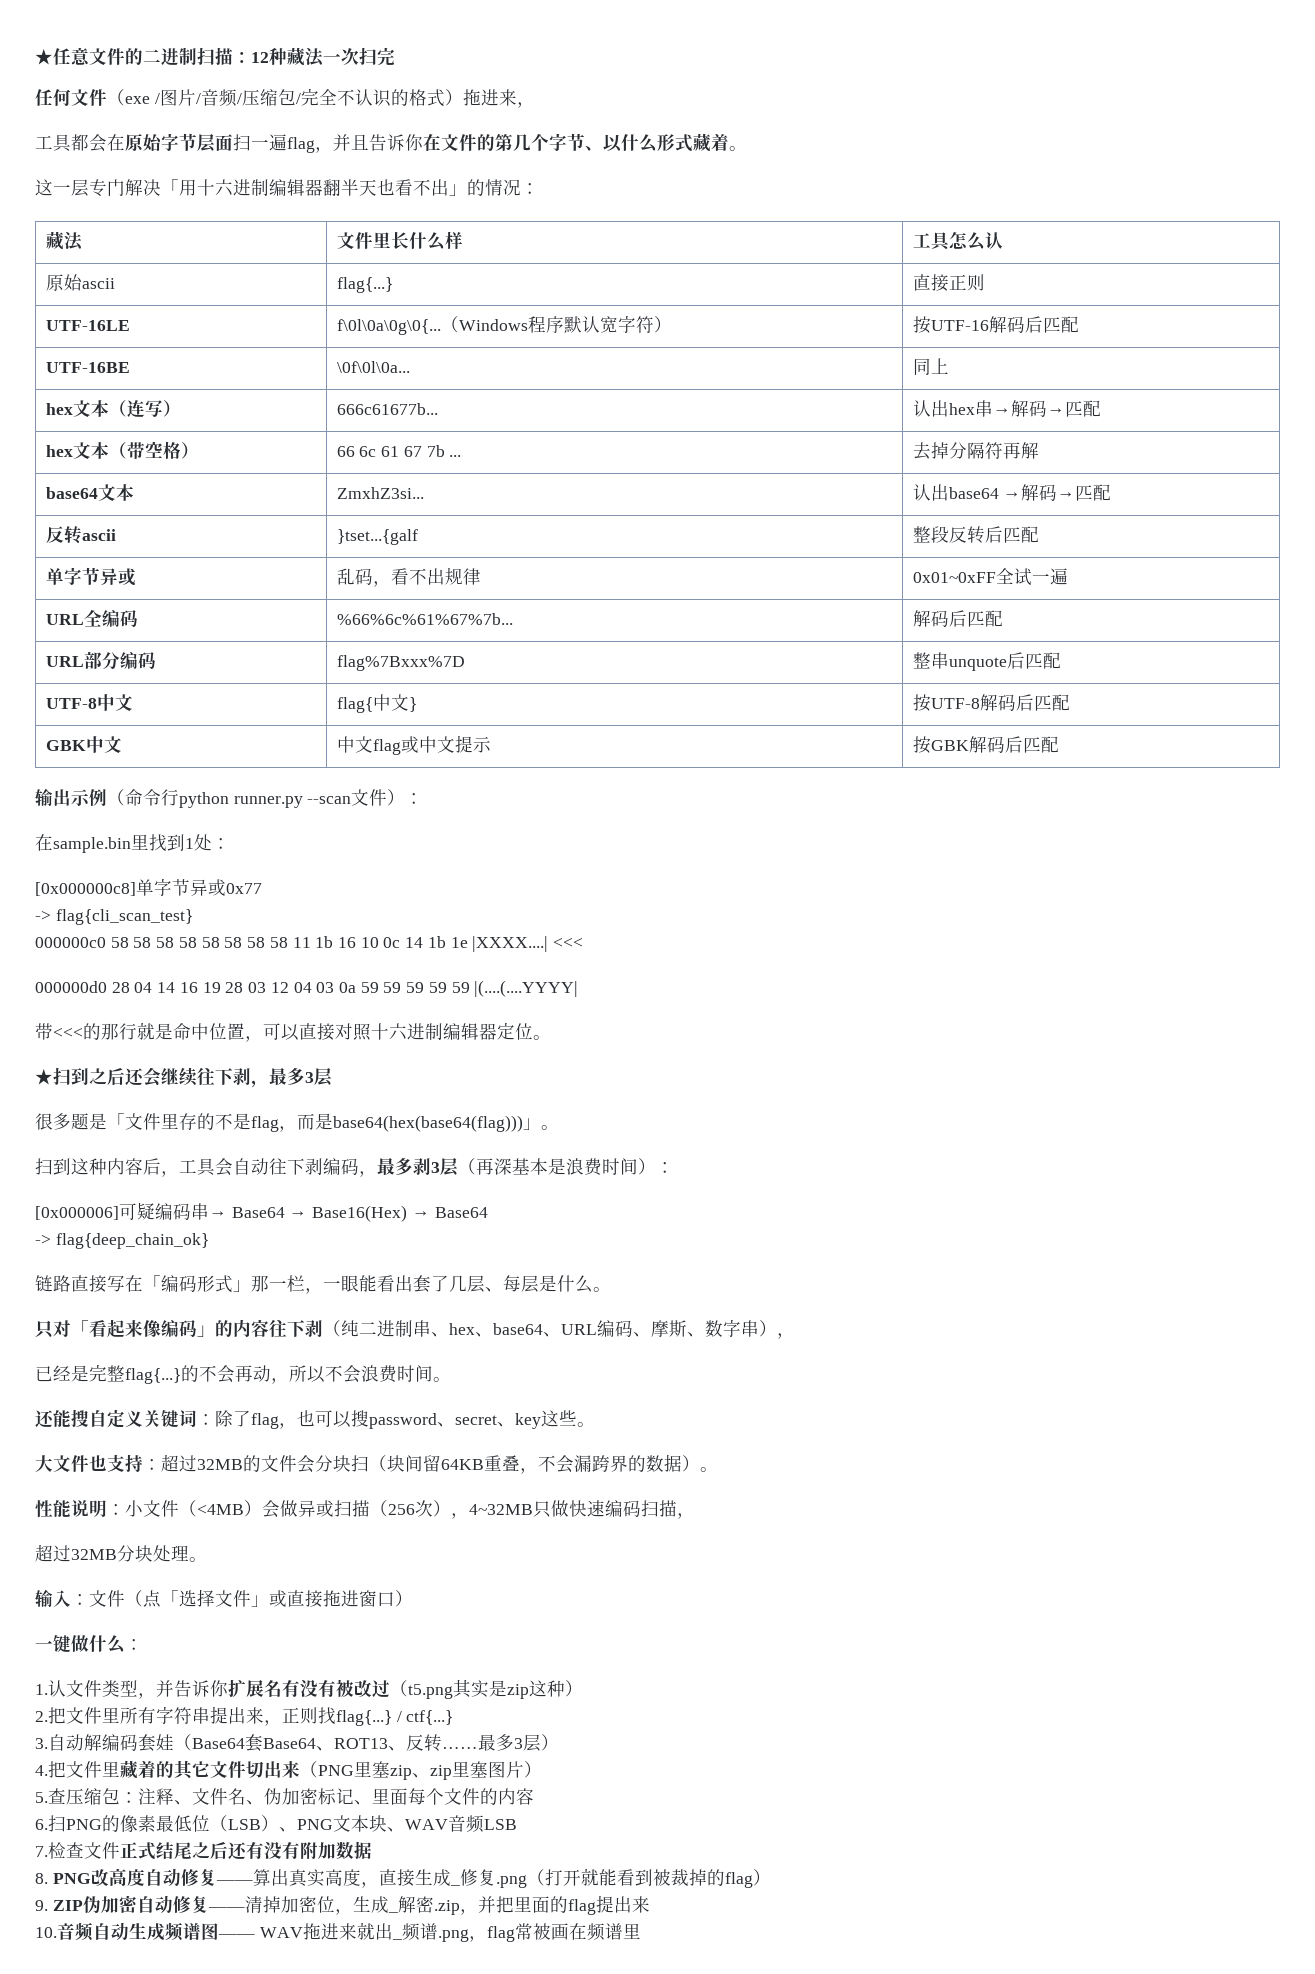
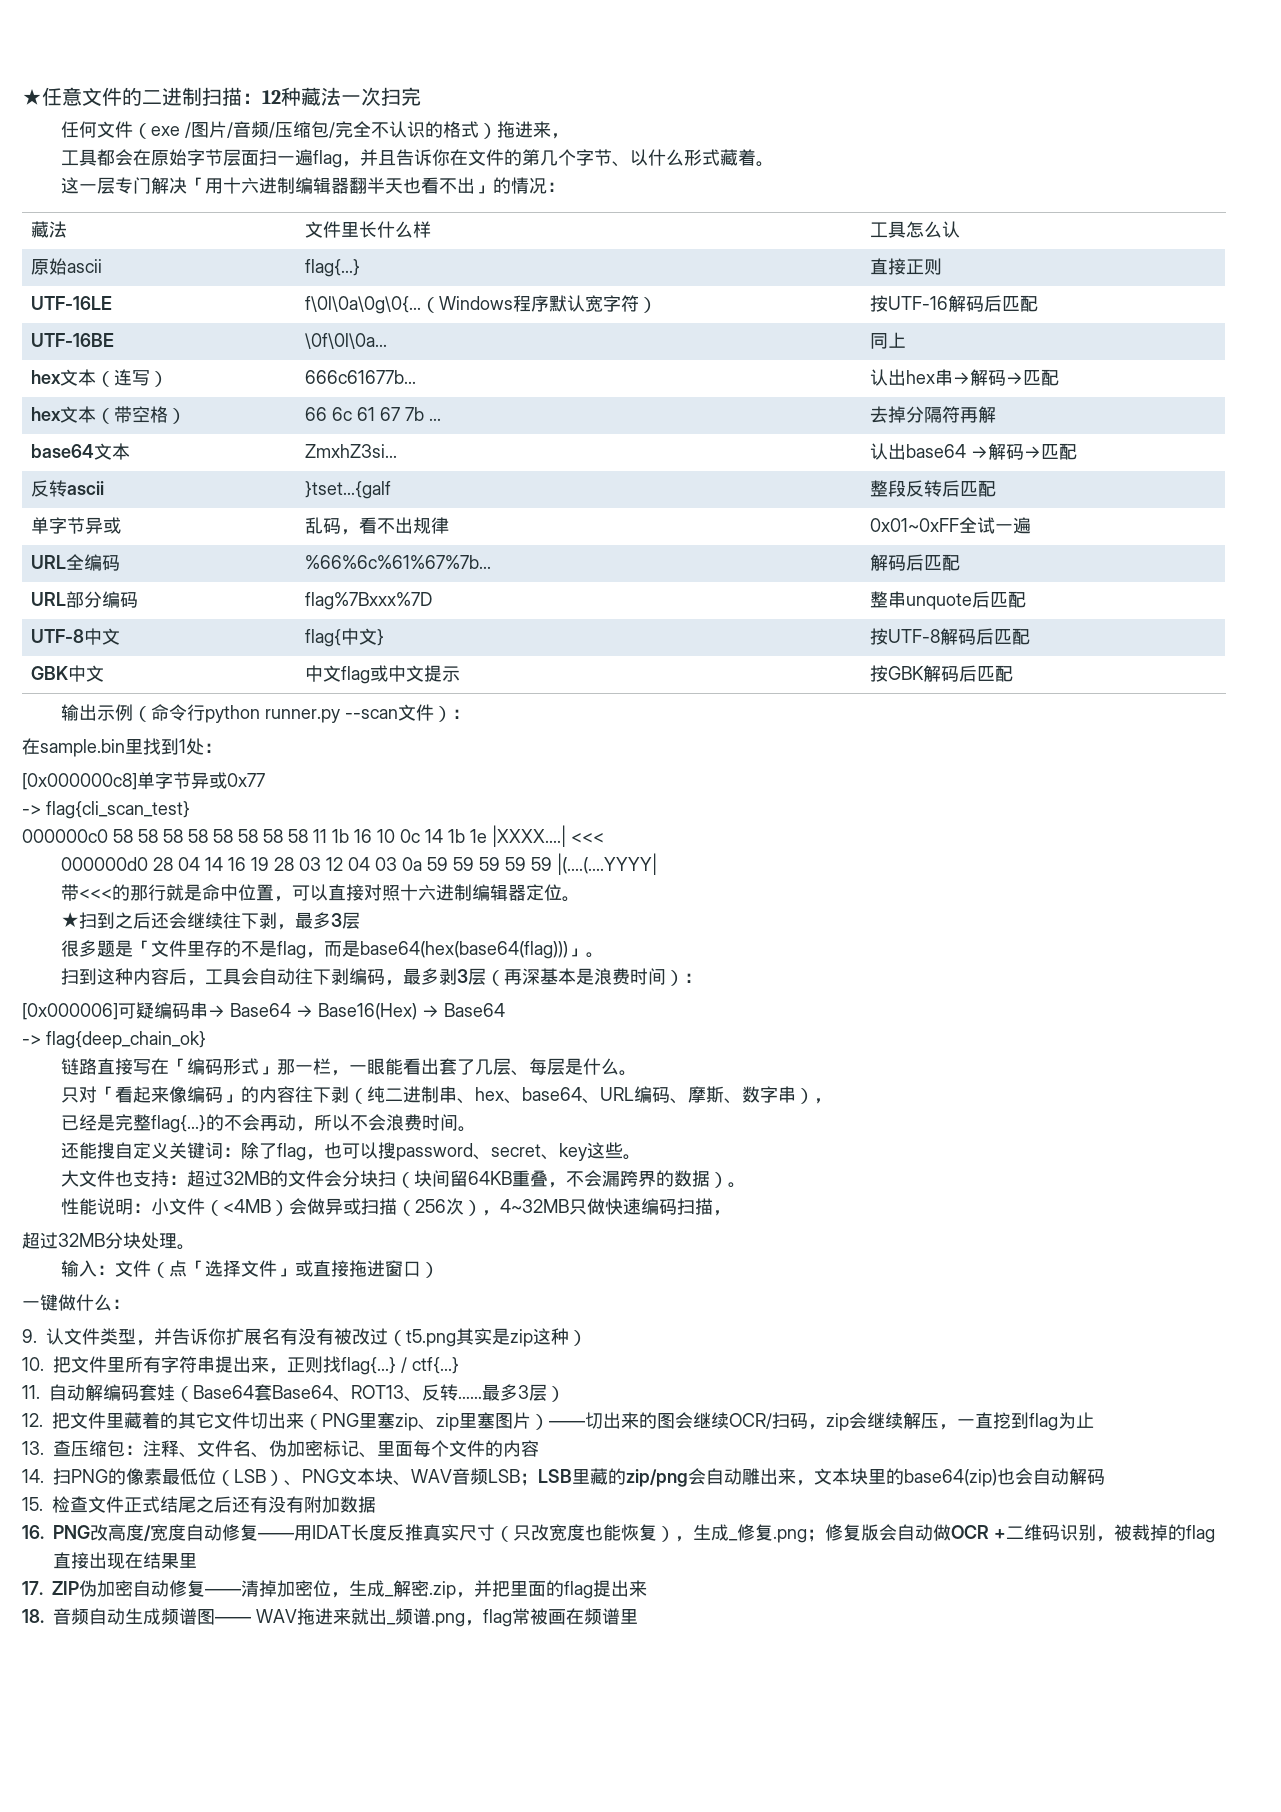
[35,1684,48,1695] 1. -> [22,1329,37,1343] 9.
[35,1711,48,1722] 2. -> [22,1357,44,1371] 10.
[35,1738,48,1749] 3. -> [22,1385,40,1399] 11.
[35,1765,48,1776] 4. -> [22,1413,43,1427] 12.
[35,1792,48,1803] // 5. -> [549,1412,1094,1431] [22,1441,44,1455] ——切出来的图会继续OCR/扫码，zip会继续解压，一直挖到flag为止 // 13.
[35,1819,48,1830] 6. -> [22,1469,44,1483] 14.
[35,1846,48,1857] // 7. -> [520,1468,1105,1487] [22,1497,43,1511] ；LSB里藏的zip/png会自动雕出来，文本块里的base64(zip)也会自动解码 // 15.
[35,1873,48,1884] 8. -> [22,1525,44,1539] 16.
[144,1868,771,1888] [35,1900,48,1911] 自动修复——算出真实高度，直接生成_修复.png（打开就能看到被裁掉的flag） // 9. -> [144,1524,1215,1543] [53,1552,197,1569] [22,1581,43,1595] /宽度自动修复——用IDAT长度反推真实尺寸（只改宽度也能恢复），生成_修复.png；修复版会自动做OCR +二维码识别，被裁掉的flag直接出现在结果里 // 17.
[35,1927,57,1938] 10. -> [22,1609,44,1623] 18.

